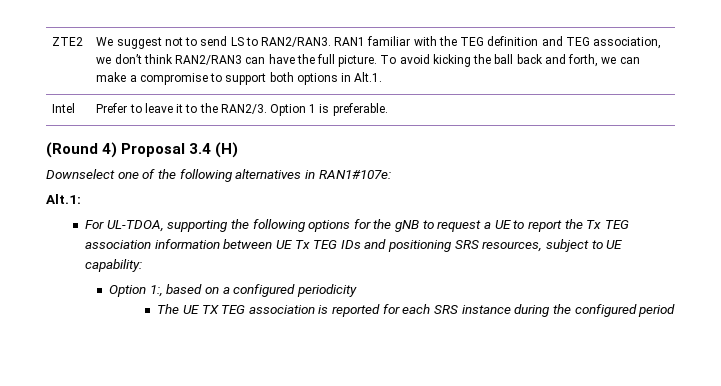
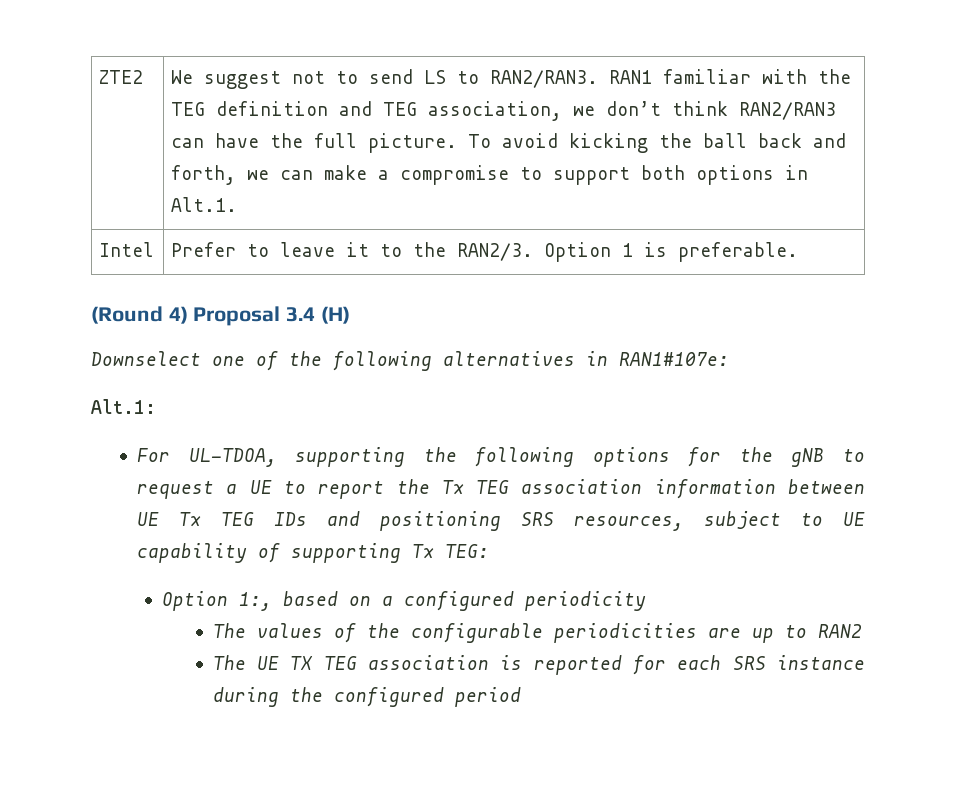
[84,259,142,272] capability: -> [137,543,490,563] capability of supporting Tx TEG:
(357, 290) none -> [212,623,862,643] // The values of the configurable periodicities are up to RAN2

